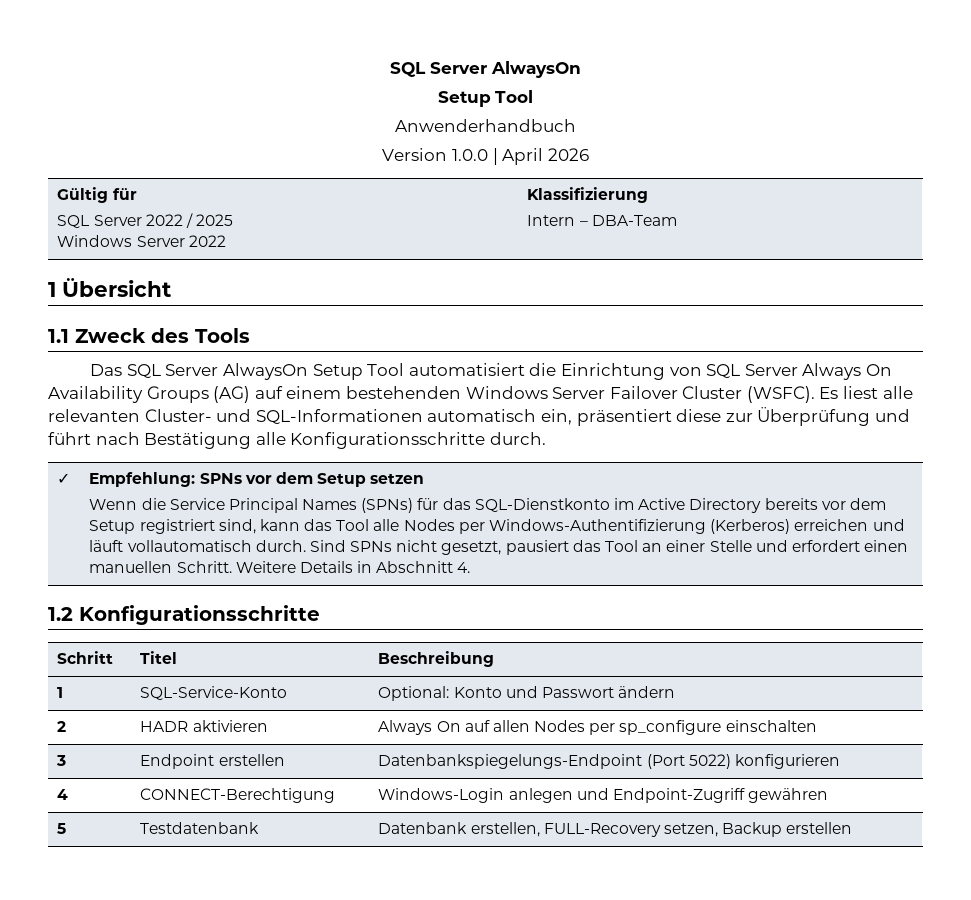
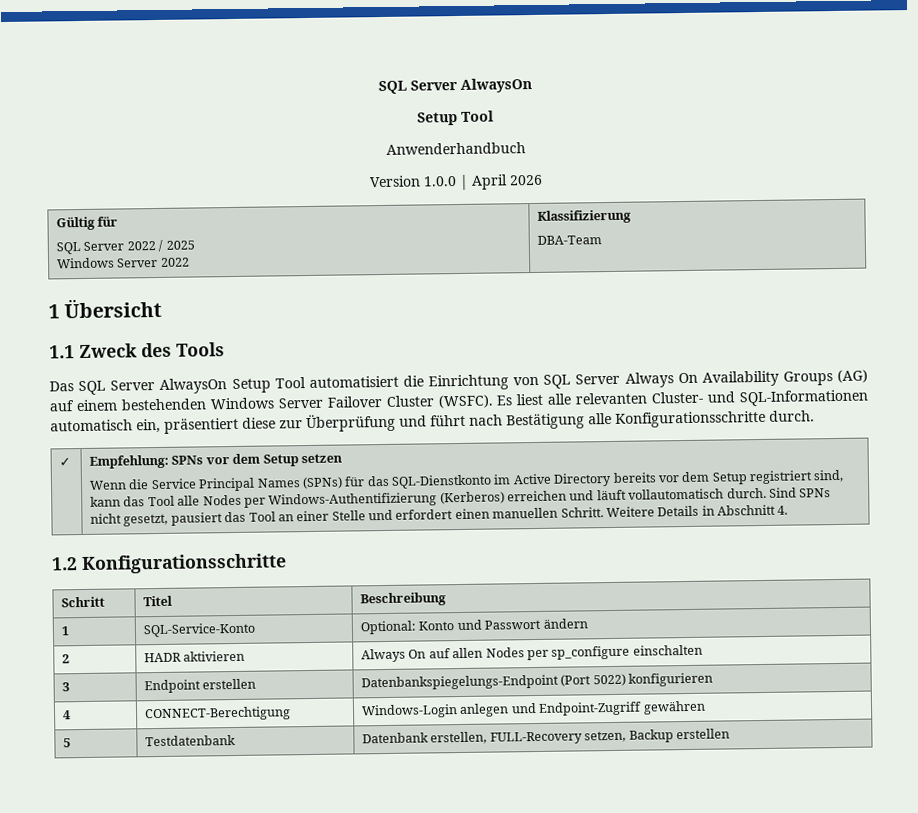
[527,215,588,226] Intern – -> (632, 216) none

